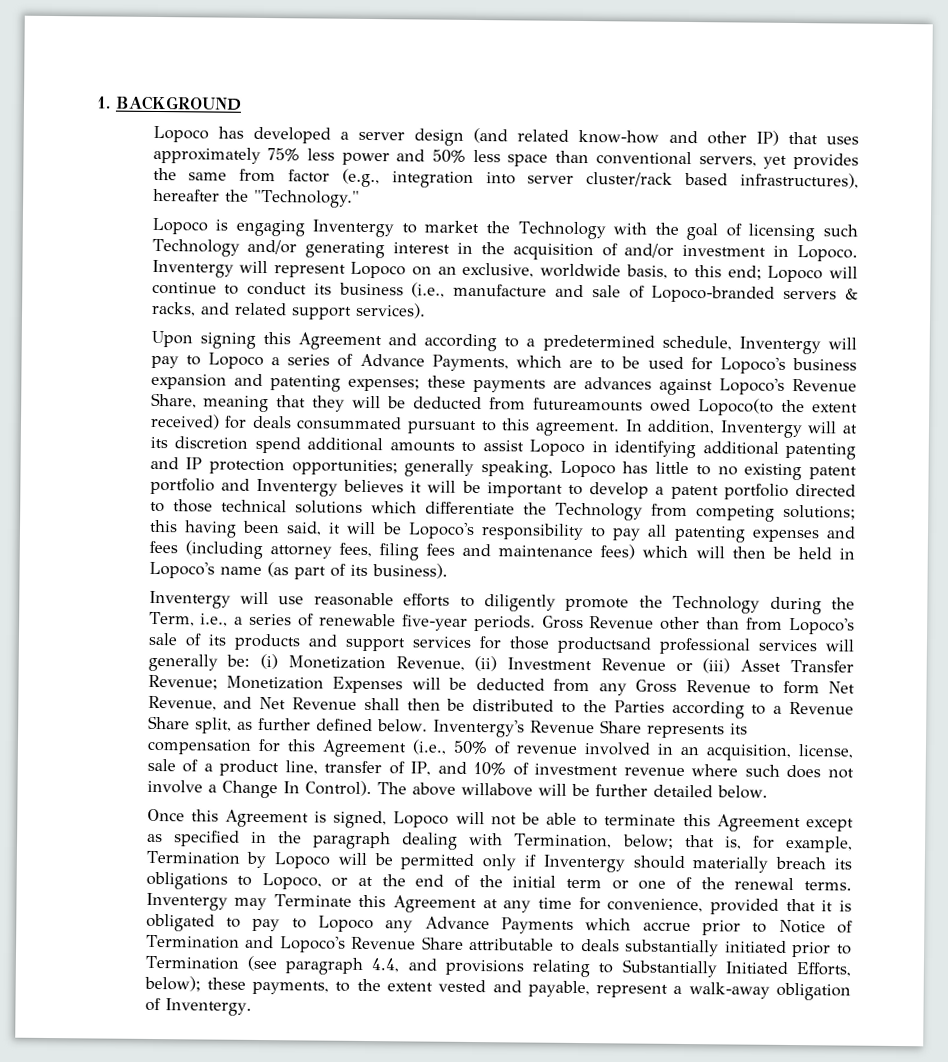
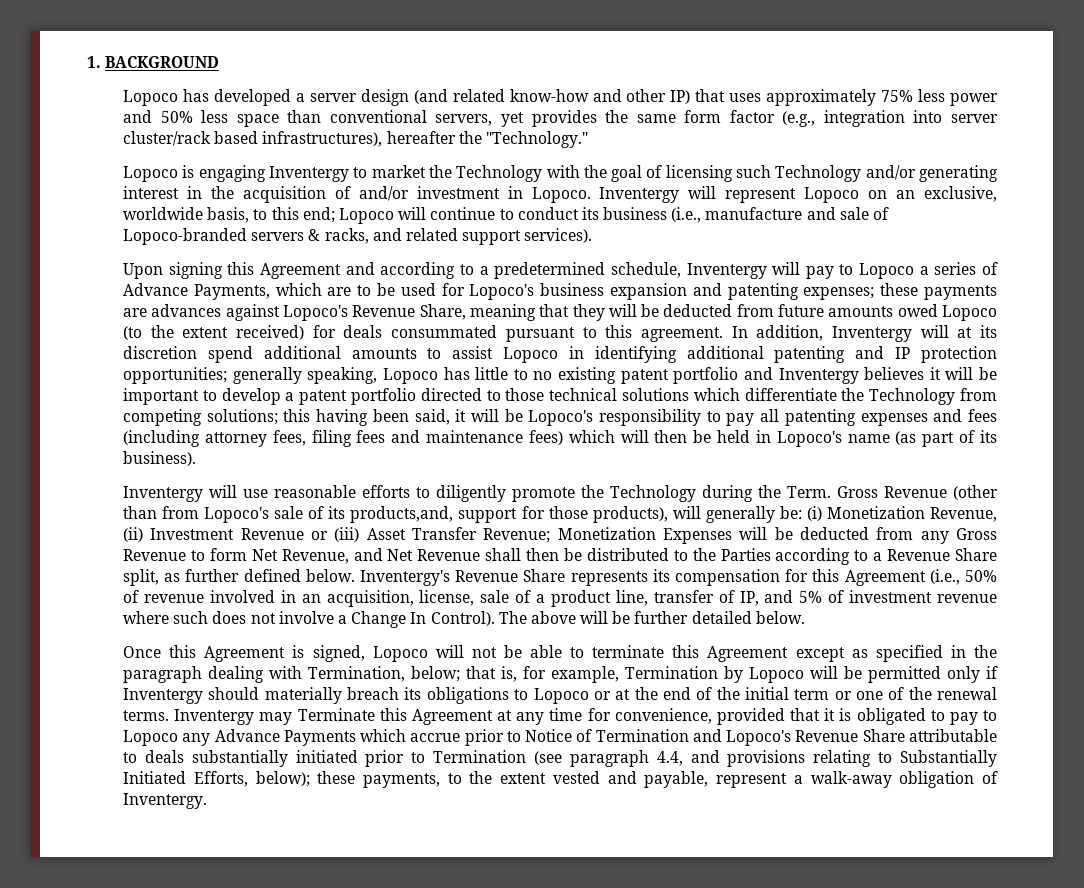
[239,168,277,183] from -> [684,110,722,123] form
[533,397,775,416] futureamounts owed Lopoco(to -> [778,304,998,321] [123,326,143,340] future amounts owed Lopoco (to
[148,611,701,632] Term, i.e., a series of renewable five-year periods. Gross Revenue other -> [787,485,998,500] Term. Gross Revenue (other
[233,633,817,655] products and support services for those productsand professional services -> [350,506,668,523] products,and, support for those products),
[473,762,507,776] 10% -> [799,591,823,603] 5%
[460,782,533,797] willabove -> (576, 617) none
[261,873,322,890] Lopoco, -> [533,688,589,704] Lopoco

